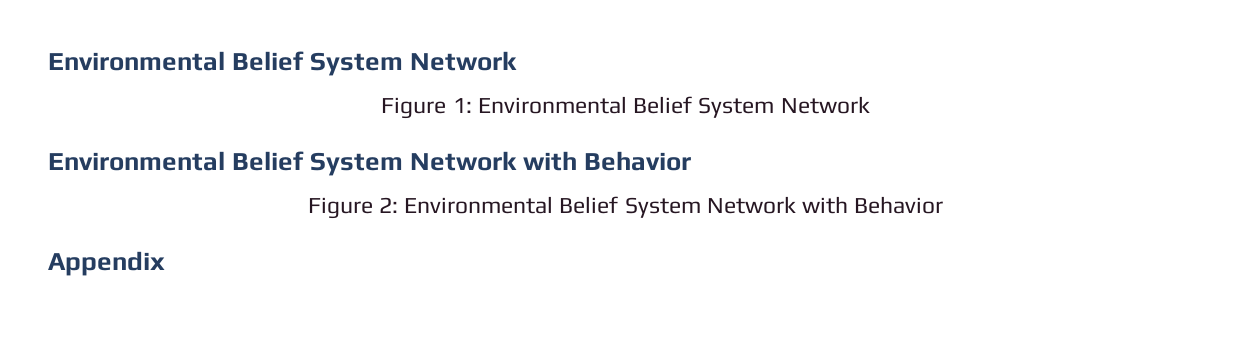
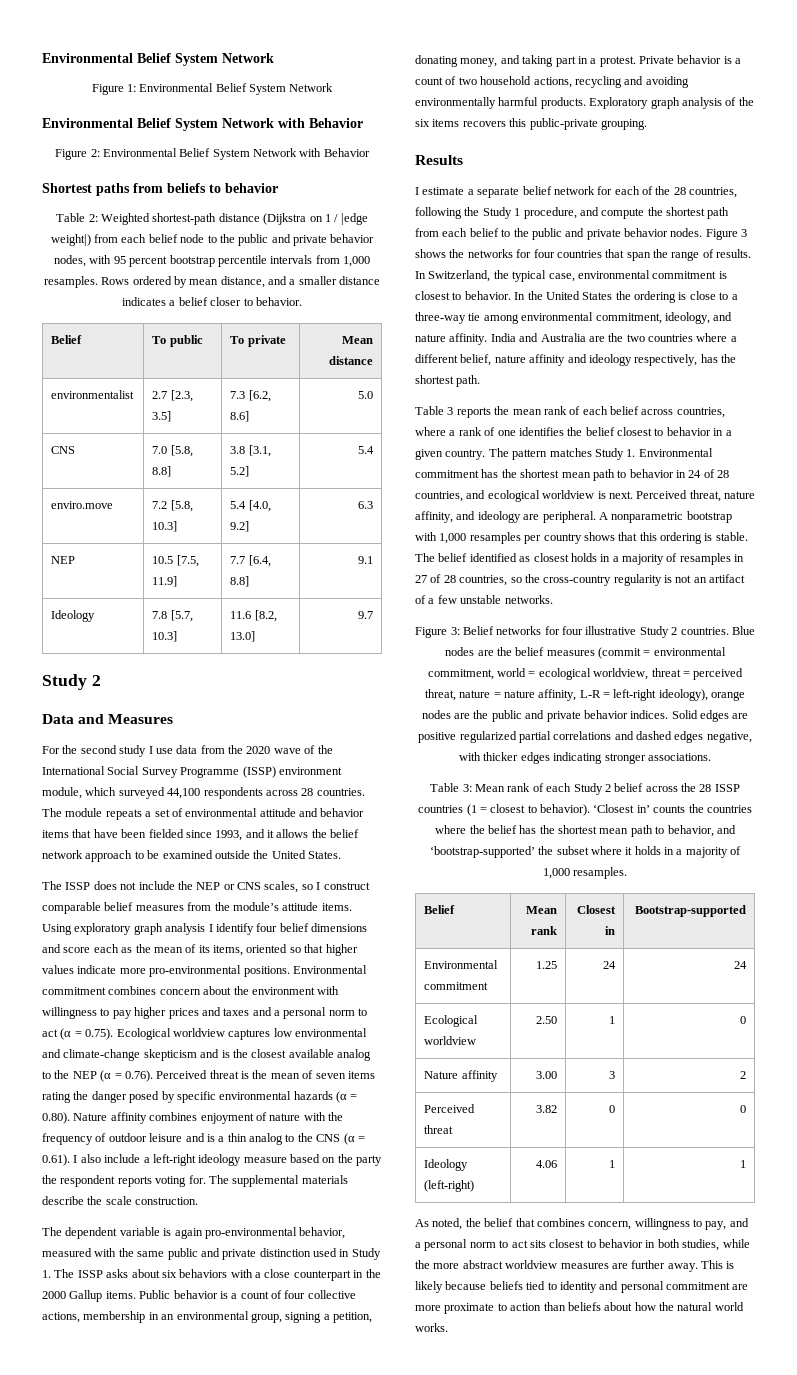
[48,251,165,276] Appendix -> [42,183,278,196] [56,213,368,225] [50,234,375,246] [54,255,370,267] [43,276,381,288] [122,297,302,306] [51,335,83,344] [152,335,203,347] [230,335,286,347] [341,336,373,344] [328,356,373,365] [51,390,135,399] [152,390,193,402] [152,411,172,422] [230,390,271,402] [230,411,250,422] [357,391,373,399] [51,446,76,454] [152,445,193,457] [152,466,172,477] [230,445,271,457] [230,466,250,477] [357,446,374,454] [51,501,114,509] [152,500,193,512] [152,521,178,532] [230,500,271,512] [230,521,250,532] [357,501,373,509] [51,556,76,564] [152,555,199,567] [152,576,178,587] [230,555,271,567] [230,576,250,587] [357,556,373,564] [51,610,96,622] [152,610,193,622] [152,631,178,642] [230,610,277,622] [230,631,256,642] [357,611,373,619] [42,674,101,690] [42,714,174,724] [42,745,333,757] [42,766,342,778] [42,787,365,799] [42,808,365,820] [42,829,360,841] [42,850,341,862] [42,881,370,893] [42,902,352,914] [42,923,367,935] [42,944,358,956] [42,965,367,977] [42,986,340,995] [42,1007,368,1019] [42,1028,367,1040] [42,1049,371,1061] [42,1070,375,1082] [42,1091,358,1103] [42,1112,343,1124] [42,1133,365,1145] [42,1154,383,1166] [42,1175,348,1187] [42,1196,199,1205] [42,1227,346,1239] [42,1248,381,1260] [42,1269,381,1281] [42,1290,356,1302] [42,1311,372,1323] [415,55,742,67] [415,76,689,88] [415,97,754,109] [415,118,647,130] [415,155,463,165] [415,186,738,198] [415,207,730,219] [415,228,748,240] [415,249,752,261] [415,270,727,282] [415,291,738,303] [415,312,733,324] [415,333,737,345] [415,354,736,366] [415,375,481,387] [415,406,725,418] [415,427,732,436] [415,448,713,460] [415,469,730,481] [415,490,755,502] [415,511,732,523] [415,532,748,544] [415,553,745,565] [415,574,746,586] [415,595,553,604] [415,626,755,638] [445,647,726,659] [427,668,744,680] [424,689,746,701] [421,710,749,722] [418,731,752,743] [459,752,711,764] [430,783,740,795] [418,804,752,816] [435,825,736,837] [429,846,742,858] [542,867,628,879] [424,905,456,914] [525,906,557,914] [530,926,557,935] [576,905,616,914] [604,926,615,935] [634,905,746,917] [424,960,499,969] [424,982,489,990] [535,961,557,969] [602,961,616,969] [733,961,747,969] [424,1015,479,1027] [424,1036,477,1045] [535,1016,557,1024] [608,1016,615,1024] [739,1016,746,1024] [424,1070,498,1082] [535,1071,557,1079] [608,1071,615,1079] [739,1071,746,1079] [424,1104,476,1113] [424,1125,454,1134] [535,1105,557,1113] [608,1105,615,1113] [739,1105,746,1113] [424,1159,469,1171] [424,1180,475,1192] [535,1160,557,1168] [608,1160,615,1168] [739,1160,746,1168] [415,1218,749,1230] [415,1239,750,1251] [415,1260,735,1272] [415,1281,749,1293] [415,1302,744,1314] [415,1323,448,1332] Shortest paths from beliefs to behavior // Table 2: Weighted shortest-path distance (Dijkstra on 1 / |edge weight|) from each belief node to the public and private behavior nodes, with 95 percent bootstrap percentile intervals from 1,000 resamples. Rows ordered by mean distance, and a smaller distance indicates a belief closer to behavior. // Belief | To public | To private | Mean distance // environmentalist | 2.7 [2.3, 3.5] | 7.3 [6.2, 8.6] | 5.0 // CNS | 7.0 [5.8, 8.8] | 3.8 [3.1, 5.2] | 5.4 // enviro.move | 7.2 [5.8, 10.3] | 5.4 [4.0, 9.2] | 6.3 // NEP | 10.5 [7.5, 11.9] | 7.7 [6.4, 8.8] | 9.1 // Ideology | 7.8 [5.7, 10.3] | 11.6 [8.2, 13.0] | 9.7 // Study 2 // Data and Measures // For the second study I use data from the 2020 wave of the International Social Survey Programme (ISSP) environment module, which surveyed 44,100 respondents across 28 countries. The module repeats a set of environmental attitude and behavior items that have been fielded since 1993, and it allows the belief network approach to be examined outside the United States. // The ISSP does not include the NEP or CNS scales, so I construct comparable belief measures from the module’s attitude items. Using exploratory graph analysis I identify four belief dimensions and score each as the mean of its items, oriented so that higher values indicate more pro-environmental positions. Environmental commitment combines concern about the environment with willingness to pay higher prices and taxes and a personal norm to act (α = 0.75). Ecological worldview captures low environmental and climate-change skepticism and is the closest available analog to the NEP (α = 0.76). Perceived threat is the mean of seven items rating the danger posed by specific environmental hazards (α = 0.80). Nature affinity combines enjoyment of nature with the frequency of outdoor leisure and is a thin analog to the CNS (α = 0.61). I also include a left-right ideology measure based on the party the respondent reports voting for. The supplemental materials describe the scale construction. // The dependent variable is again pro-environmental behavior, measured with the same public and private distinction used in Study 1. The ISSP asks about six behaviors with a close counterpart in the 2000 Gallup items. Public behavior is a count of four collective actions, membership in an environmental group, signing a petition, donating money, and taking part in a protest. Private behavior is a count of two household actions, recycling and avoiding environmentally harmful products. Exploratory graph analysis of the six items recovers this public-private grouping. // Results // I estimate a separate belief network for each of the 28 countries, following the Study 1 procedure, and compute the shortest path from each belief to the public and private behavior nodes. Figure 3 shows the networks for four countries that span the range of results. In Switzerland, the typical case, environmental commitment is closest to behavior. In the United States the ordering is close to a three-way tie among environmental commitment, ideology, and nature affinity. India and Australia are the two countries where a different belief, nature affinity and ideology respectively, has the shortest path. // Table 3 reports the mean rank of each belief across countries, where a rank of one identifies the belief closest to behavior in a given country. The pattern matches Study 1. Environmental commitment has the shortest mean path to behavior in 24 of 28 countries, and ecological worldview is next. Perceived threat, nature affinity, and ideology are peripheral. A nonparametric bootstrap with 1,000 resamples per country shows that this ordering is stable. The belief identified as closest holds in a majority of resamples in 27 of 28 countries, so the cross-country regularity is not an artifact of a few unstable networks. // Figure 3: Belief networks for four illustrative Study 2 countries. Blue nodes are the belief measures (commit = environmental commitment, world = ecological worldview, threat = perceived threat, nature = nature affinity, L-R = left-right ideology), orange nodes are the public and private behavior indices. Solid edges are positive regularized partial correlations and dashed edges negative, with thicker edges indicating stronger associations. // Table 3: Mean rank of each Study 2 belief across the 28 ISSP countries (1 = closest to behavior). ‘Closest in’ counts the countries where the belief has the shortest mean path to behavior, and ‘bootstrap-supported’ the subset where it holds in a majority of 1,000 resamples. // Belief | Mean rank | Closest in | Bootstrap-supported // Environmental commitment | 1.25 | 24 | 24 // Ecological worldview | 2.50 | 1 | 0 // Nature affinity | 3.00 | 3 | 2 // Perceived threat | 3.82 | 0 | 0 // Ideology (left-right) | 4.06 | 1 | 1 // As noted, the belief that combines concern, willingness to pay, and a personal norm to act sits closest to behavior in both studies, while the more abstract worldview measures are further away. This is likely because beliefs tied to identity and personal commitment are more proximate to action than beliefs about how the natural world works.

